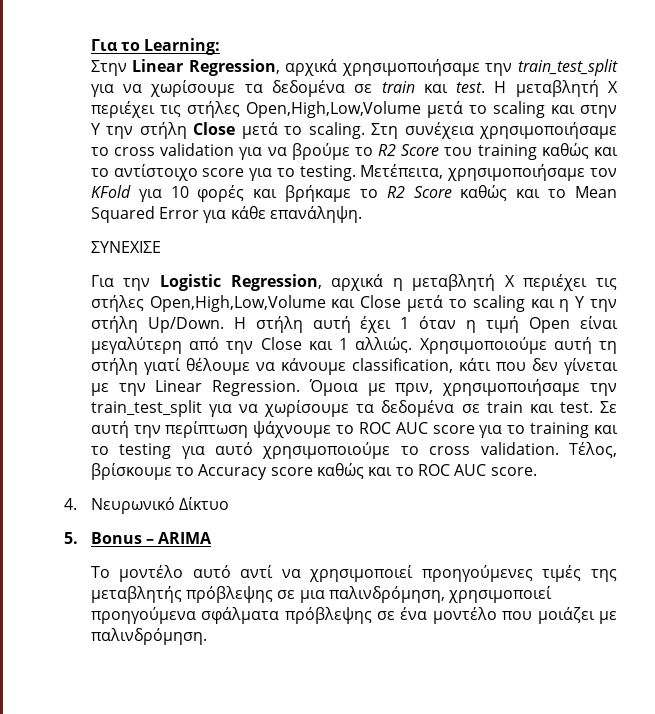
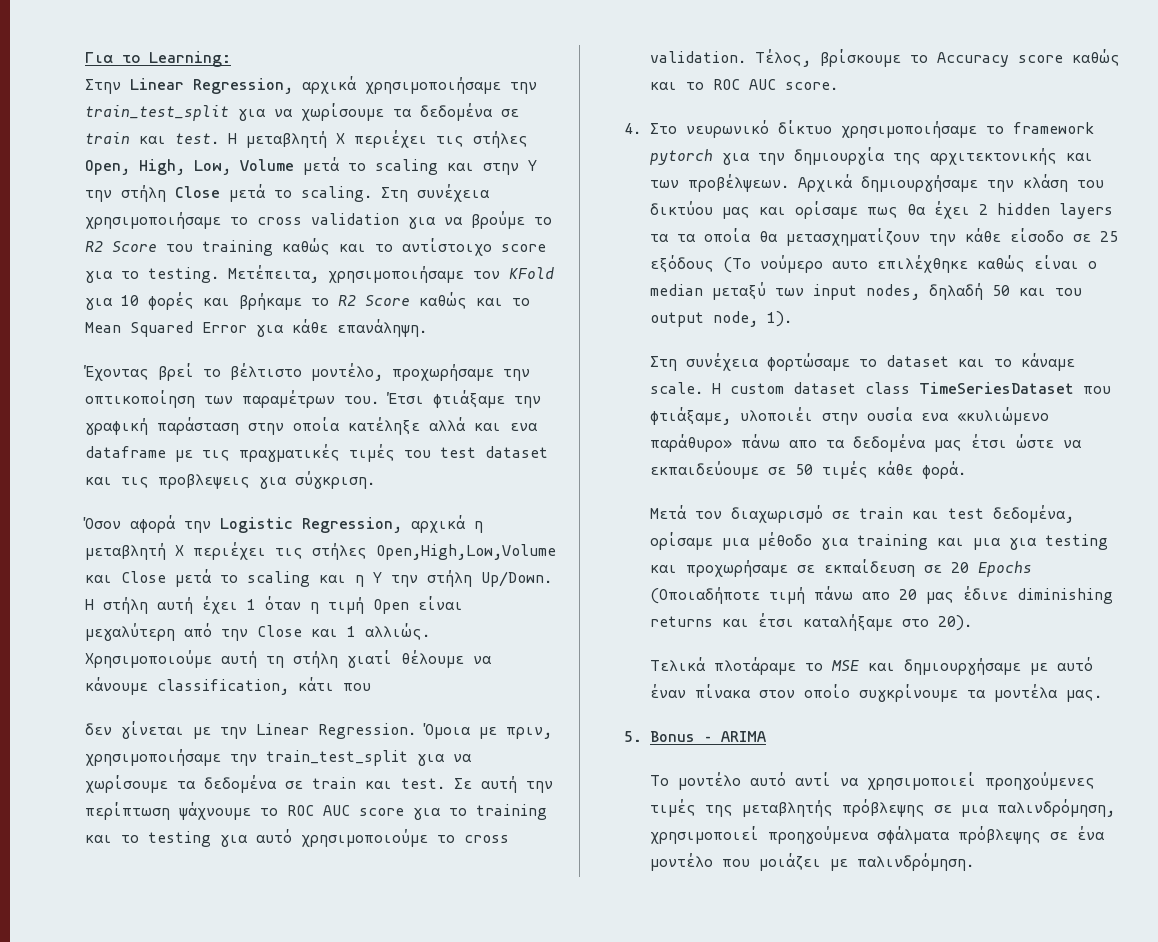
[245,101,422,118] Open,High,Low,Volume -> [84,159,294,175] Open, High, Low, Volume
[90,241,161,253] [90,275,114,287] ΣΥΝΕΧΙΣΕ // Για -> [83,363,530,382] [84,390,541,408] [84,417,538,435] [84,444,548,462] [84,471,375,489] [82,515,176,533] Έχοντας βρεί το βέλτιστο μοντέλο, προχωρήσαμε την οπτικοποίηση των παραμέτρων του. Έτσι φτιάξαμε την γραφική παράσταση στην οποία κατέληξε αλλά και ενα dataframe με τις πραγματικές τιμές του test dataset και τις προβλεψεις για σύγκριση. // Όσον αφορά
(526, 366) none -> (371, 687) //
[90,497,230,514] Νευρωνικό Δίκτυο -> [649,120,1094,139] [649,147,1093,166] [649,174,1104,193] [649,201,1113,220] [649,228,1118,247] [649,255,1097,274] [649,282,1082,300] [649,311,792,327] [649,353,1075,372] [649,382,1111,394] [649,407,1049,425] [649,434,1082,452] [649,461,966,479] [649,505,1074,524] [649,532,1108,550] [649,559,1032,578] [649,586,1113,604] [649,613,972,631] [649,657,1093,675] [649,684,1102,702] Στο νευρωνικό δίκτυο χρησιμοποιήσαμε το framework pytorch για την δημιουργία της αρχιτεκτονικής και των προβέλψεων. Αρχικά δημιουργήσαμε την κλάση του δικτύου μας και ορίσαμε πως θα έχει 2 hidden layers τα τα οποία θα μετασχηματίζουν την κάθε είσοδο σε 25 εξόδους (Το νούμερο αυτο επιλέχθηκε καθώς είναι ο median μεταξύ των input nodes, δηλαδή 50 και του output node, 1). // Στη συνέχεια φορτώσαμε το dataset και το κάναμε scale. Η custom dataset class TimeSeriesDataset που φτιάξαμε, υλοποιέι στην ουσία ενα «κυλιώμενο παράθυρο» πάνω απο τα δεδομένα μας έτσι ώστε να εκπαιδεύουμε σε 50 τιμές κάθε φορά. // Μετά τον διαχωρισμό σε train και test δεδομένα, ορίσαμε μια μέθοδο για training και μια για testing και προχωρήσαμε σε εκπαίδευση σε 20 Epochs (Οποιαδήποτε τιμή πάνω απο 20 μας έδινε diminishing returns και έτσι καταλήξαμε στο 20). // Τελικά πλοτάραμε το MSE και δημιουργήσαμε με αυτό έναν πίνακα στον οποίο συγκρίνουμε τα μοντέλα μας.

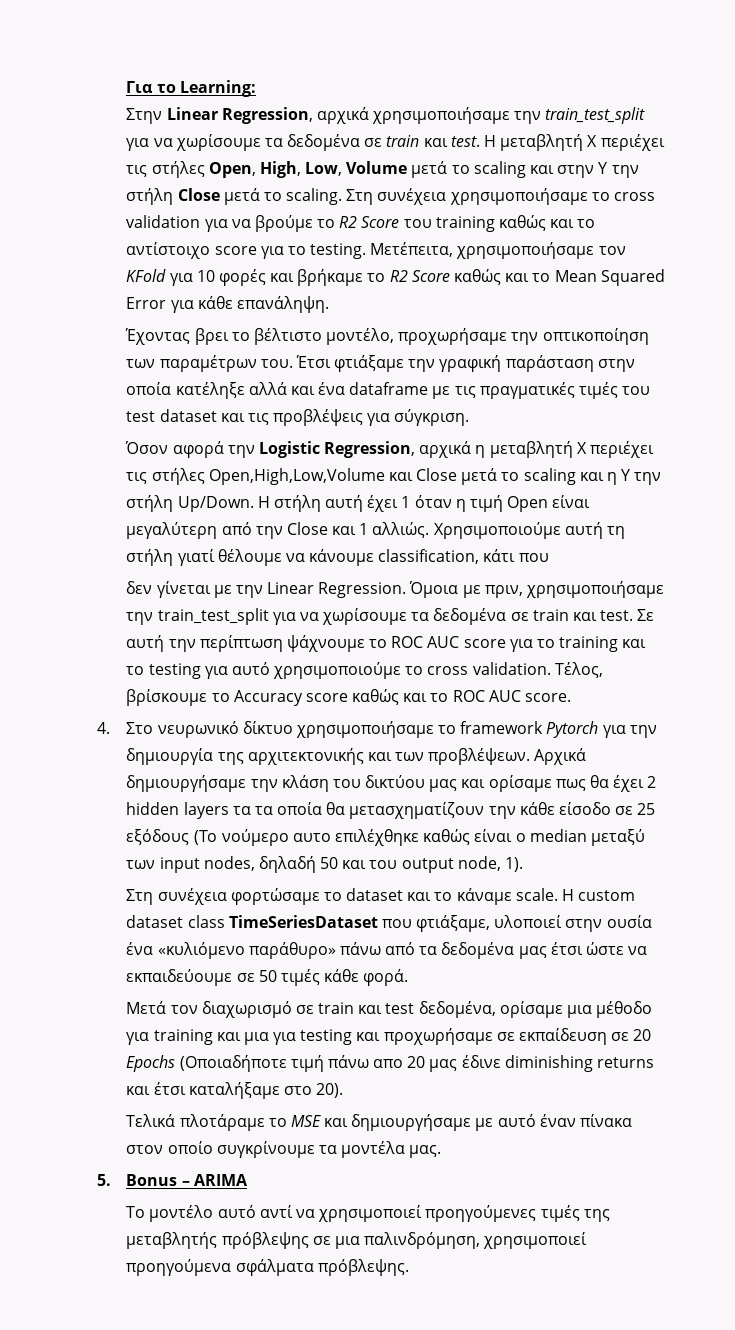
[157,363,194,381] βρεί -> [194,328,229,345] βρει
[509,423,538,431] ενα -> [318,382,346,395] ένα
[157,474,250,489] προβλεψεις -> [273,409,364,426] προβλέψεις
[649,149,713,165] pytorch -> [546,721,599,738] Pytorch
[687,174,789,192] προβέλψεων. -> [428,748,531,765] προβλέψεων.
[739,407,813,421] υλοποιέι -> [494,915,563,928] υλοποιεί
[920,407,1049,425] ενα «κυλιώμενο -> [126,942,245,959] ένα «κυλιόμενο
[788,440,817,448] απο -> [385,942,416,955] από
[957,826,1105,844] [649,853,974,871] πρόβλεψης σε ένα μοντέλο που μοιάζει με παλινδρόμηση. -> [317,1259,409,1276] πρόβλεψης.

